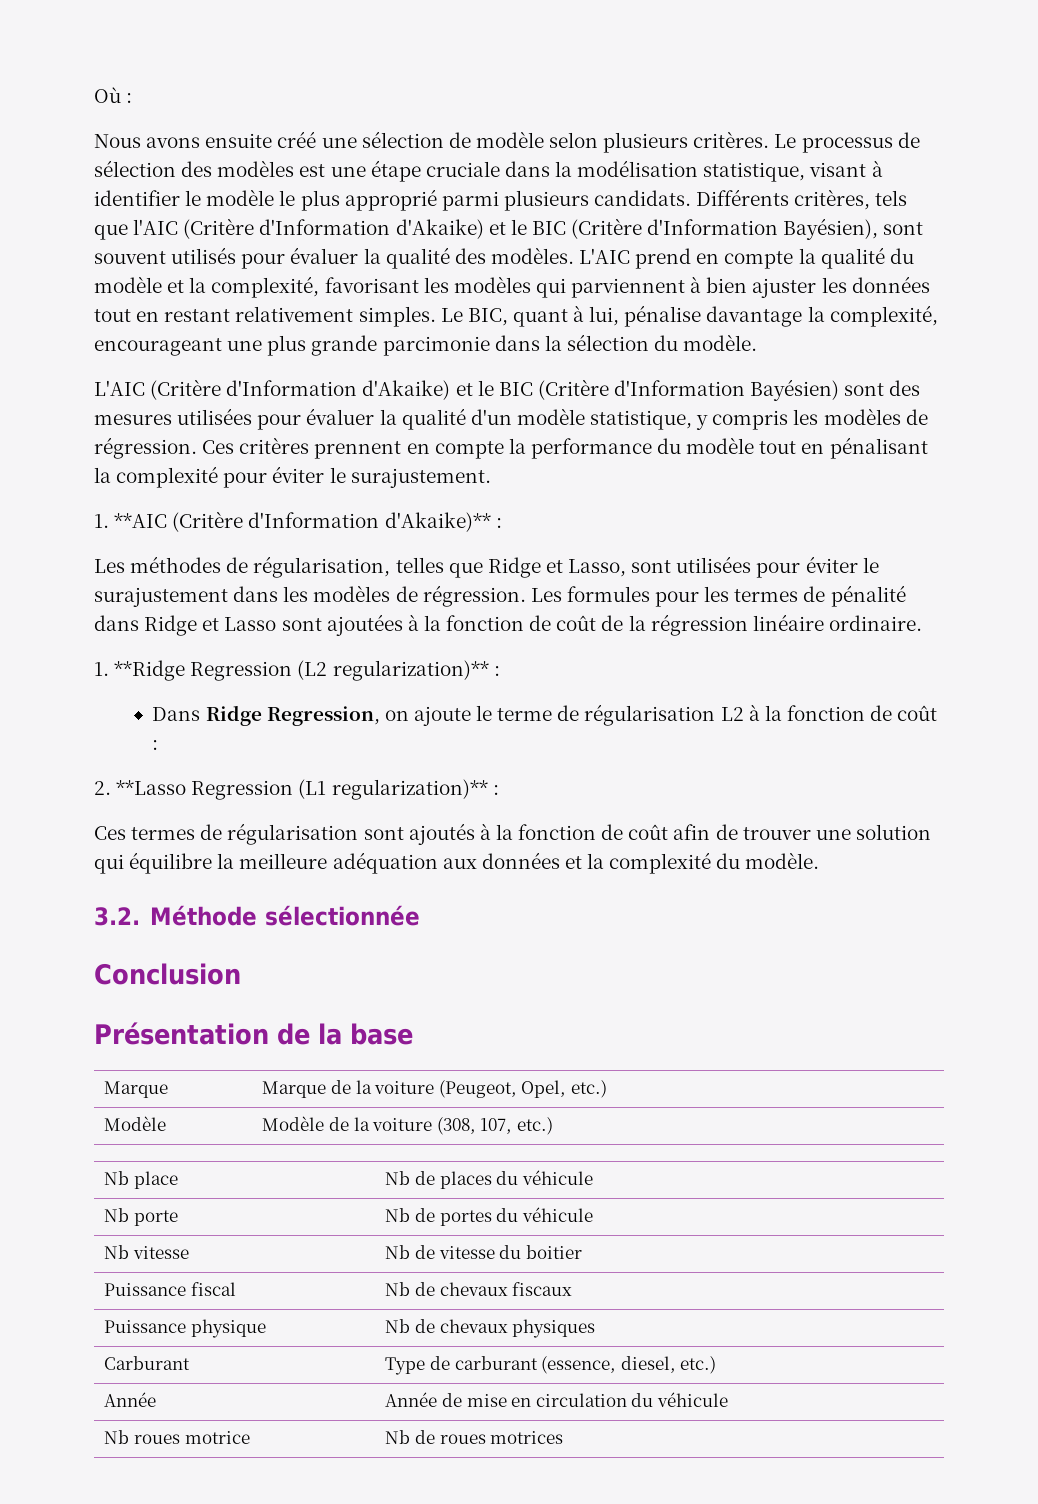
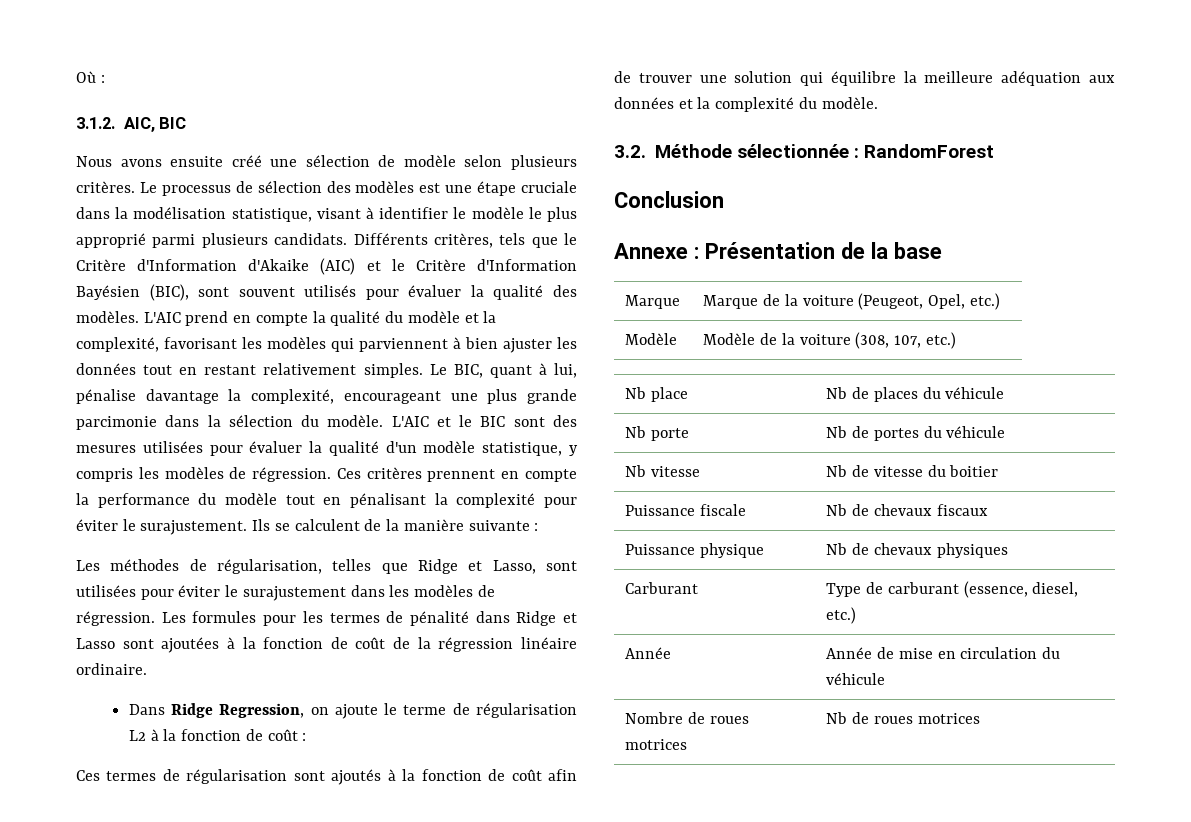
(133, 98) none -> [76,117,187,132] // 3.1.2. AIC, BIC
[133,218,879,240] l'AIC (Critère d'Information d'Akaike) et le BIC (Critère d'Information Bayésien), -> [564,233,577,245] [76,258,578,275] [76,284,189,301] le Critère d'Information d'Akaike (AIC) et le Critère d'Information Bayésien (BIC),
[94,379,840,401] // L'AIC (Critère d'Information d'Akaike) et le BIC (Critère d'Information Bayésien) -> [391,415,506,427] L'AIC et le BIC
[94,511,491,532] // 1. **AIC (Critère d'Information d'Akaike)** -> [252,519,530,531] Ils se calculent de la manière suivante
[94,660,500,681] // 1. **Ridge Regression (L2 regularization)** : -> (147, 669) none
[94,779,499,800] // 2. **Lasso Regression (L1 regularization)** : -> (307, 737) none
(420, 915) none -> [854,144,995,158] : RandomForest
(241, 974) none -> [614,243,699,259] Annexe :
[190,1282,236,1296] fiscal -> [700,504,747,516] fiscale
[104,1430,250,1444] Nb roues motrice -> [625,712,749,724] [625,739,688,750] Nombre de roues motrices

